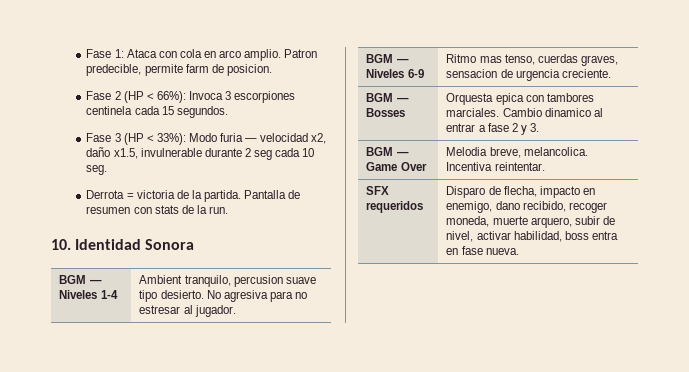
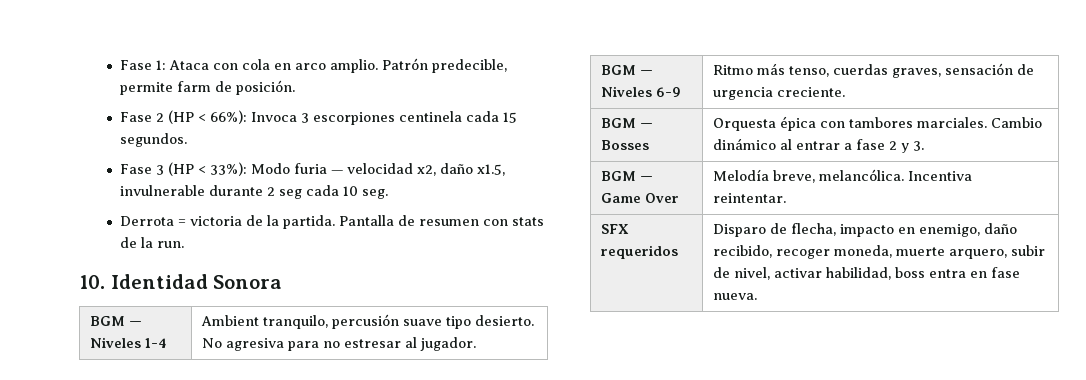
[284,49,318,58] Patron -> [381,58,428,70] Patrón
[226,64,272,76] posicion. -> [235,80,295,95] posición.
[233,275,283,287] percusion -> [331,314,399,329] percusión
[479,56,502,63] mas -> [756,63,785,75] más
[446,69,498,78] sensacion -> [944,63,1013,75] sensación
[495,93,524,105] epica -> [779,116,816,131] épica
[544,108,591,117] dinamico -> [712,138,776,150] dinámico
[446,147,588,158] Melodia breve, melancolica. -> [712,169,904,183] Melodía breve, melancólica.
[495,201,520,210] dano -> [983,223,1017,234] daño

